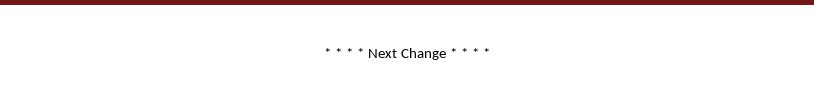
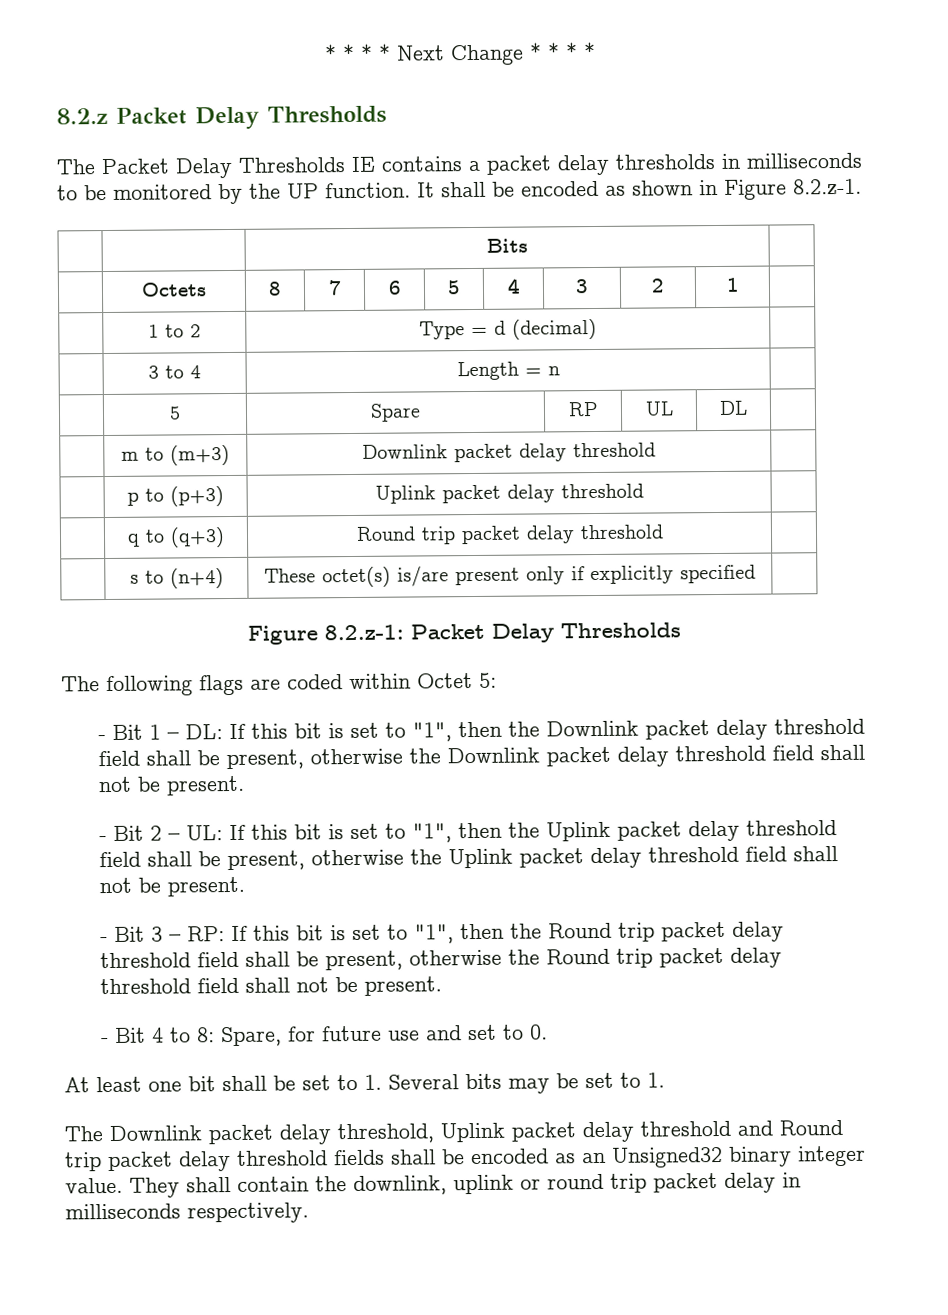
(490, 53) none -> [56,105,387,130] [56,152,862,179] [57,178,862,205] [486,238,528,253] [141,282,207,297] [268,281,282,296] [327,280,342,296] [387,280,402,295] [447,280,461,295] [506,278,521,294] [575,279,589,294] [651,278,665,293] [725,277,740,292] [148,324,201,338] [419,318,597,340] [148,365,201,379] [456,361,560,381] [169,406,181,420] [370,403,422,422] [567,401,599,417] [644,401,674,416] [719,400,748,415] [121,445,230,466] [362,442,656,463] [127,486,224,507] [374,483,644,504] [127,527,225,548] [355,524,664,545] [129,568,224,589] [264,564,756,588] [247,622,681,645] [61,672,497,697] [98,718,866,742] [98,744,866,770] [98,775,246,796] [99,820,838,843] [99,846,839,871] [99,876,246,897] [100,921,785,944] [100,947,783,971] [100,976,443,996] [101,1024,549,1047] [64,1072,665,1094] [64,1119,843,1145] [65,1145,866,1172] [65,1172,801,1198] [65,1202,309,1224] // 8.2.z Packet Delay Thresholds // The Packet Delay Thresholds IE contains a packet delay thresholds in milliseconds to be monitored by the UP function. It shall be encoded as shown in Figure 8.2.z-1. // | | Bits | // | Octets | 8 | 7 | 6 | 5 | 4 | 3 | 2 | 1 | // | 1 to 2 | Type = d (decimal) | // | 3 to 4 | Length = n | // | 5 | Spare | RP | UL | DL | // | m to (m+3) | Downlink packet delay threshold | // | p to (p+3) | Uplink packet delay threshold | // | q to (q+3) | Round trip packet delay threshold | // | s to (n+4) | These octet(s) is/are present only if explicitly specified | // Figure 8.2.z-1: Packet Delay Thresholds // The following flags are coded within Octet 5: // - Bit 1 – DL: If this bit is set to "1", then the Downlink packet delay threshold field shall be present, otherwise the Downlink packet delay threshold field shall not be present. // - Bit 2 – UL: If this bit is set to "1", then the Uplink packet delay threshold field shall be present, otherwise the Uplink packet delay threshold field shall not be present. // - Bit 3 – RP: If this bit is set to "1", then the Round trip packet delay threshold field shall be present, otherwise the Round trip packet delay threshold field shall not be present. // - Bit 4 to 8: Spare, for future use and set to 0. // At least one bit shall be set to 1. Several bits may be set to 1. // The Downlink packet delay threshold, Uplink packet delay threshold and Round trip packet delay threshold fields shall be encoded as an Unsigned32 binary integer value. They shall contain the downlink, uplink or round trip packet delay in milliseconds respectively.

